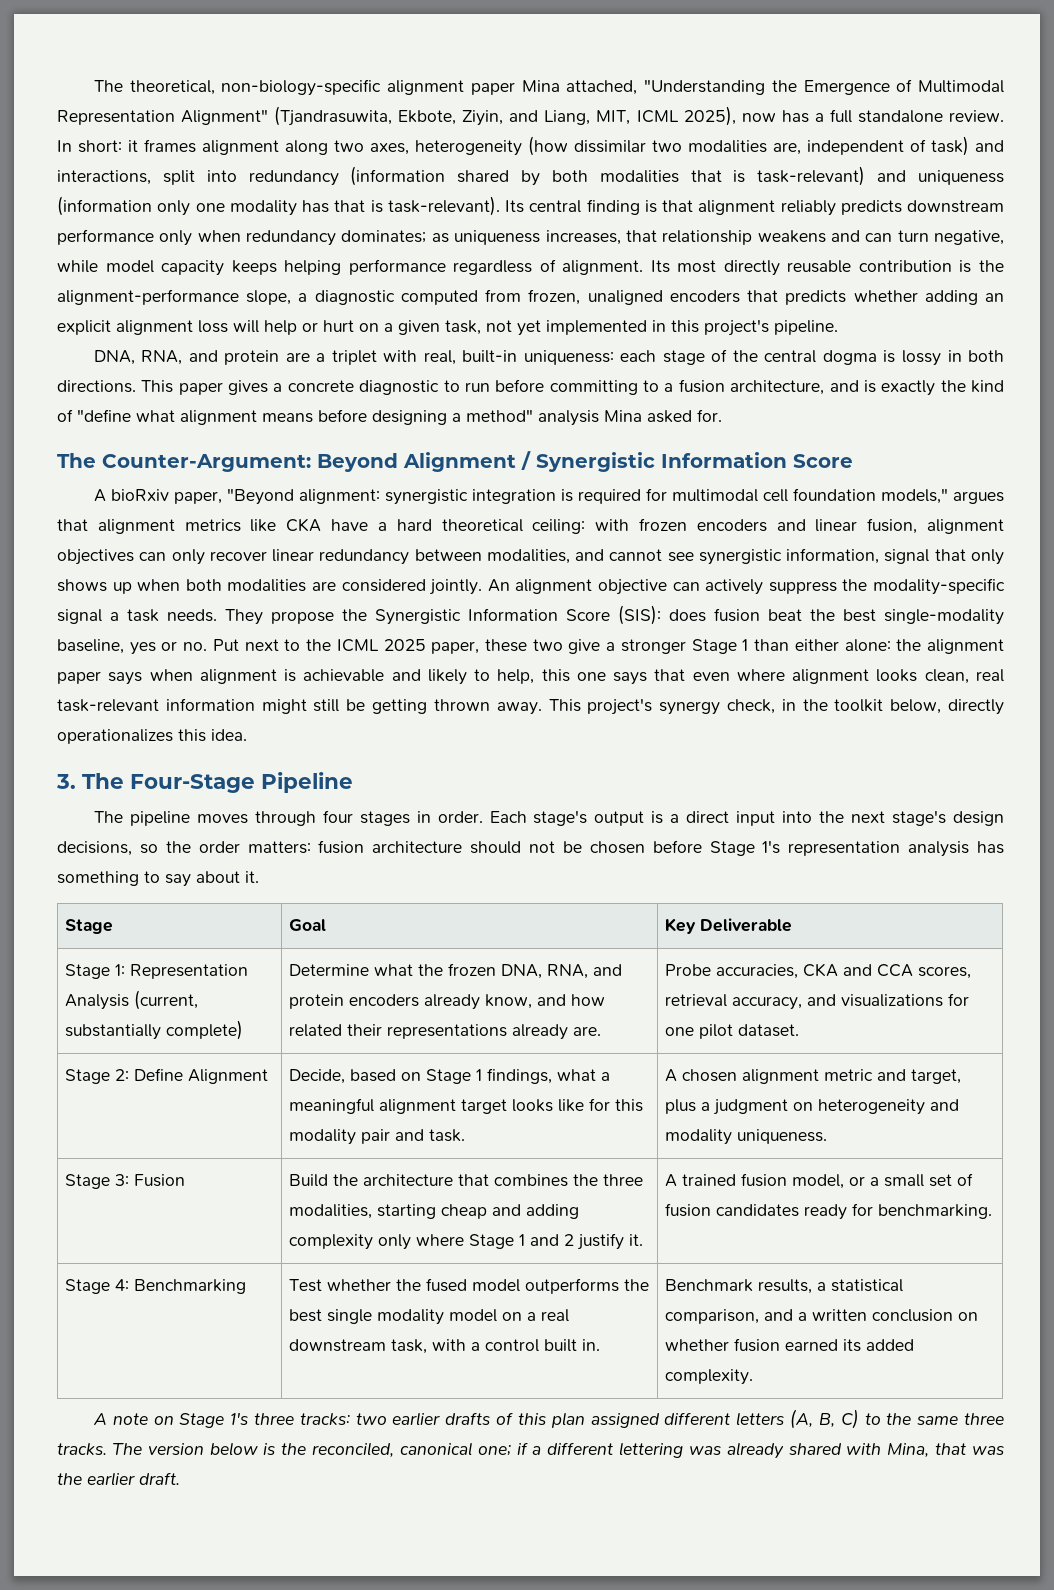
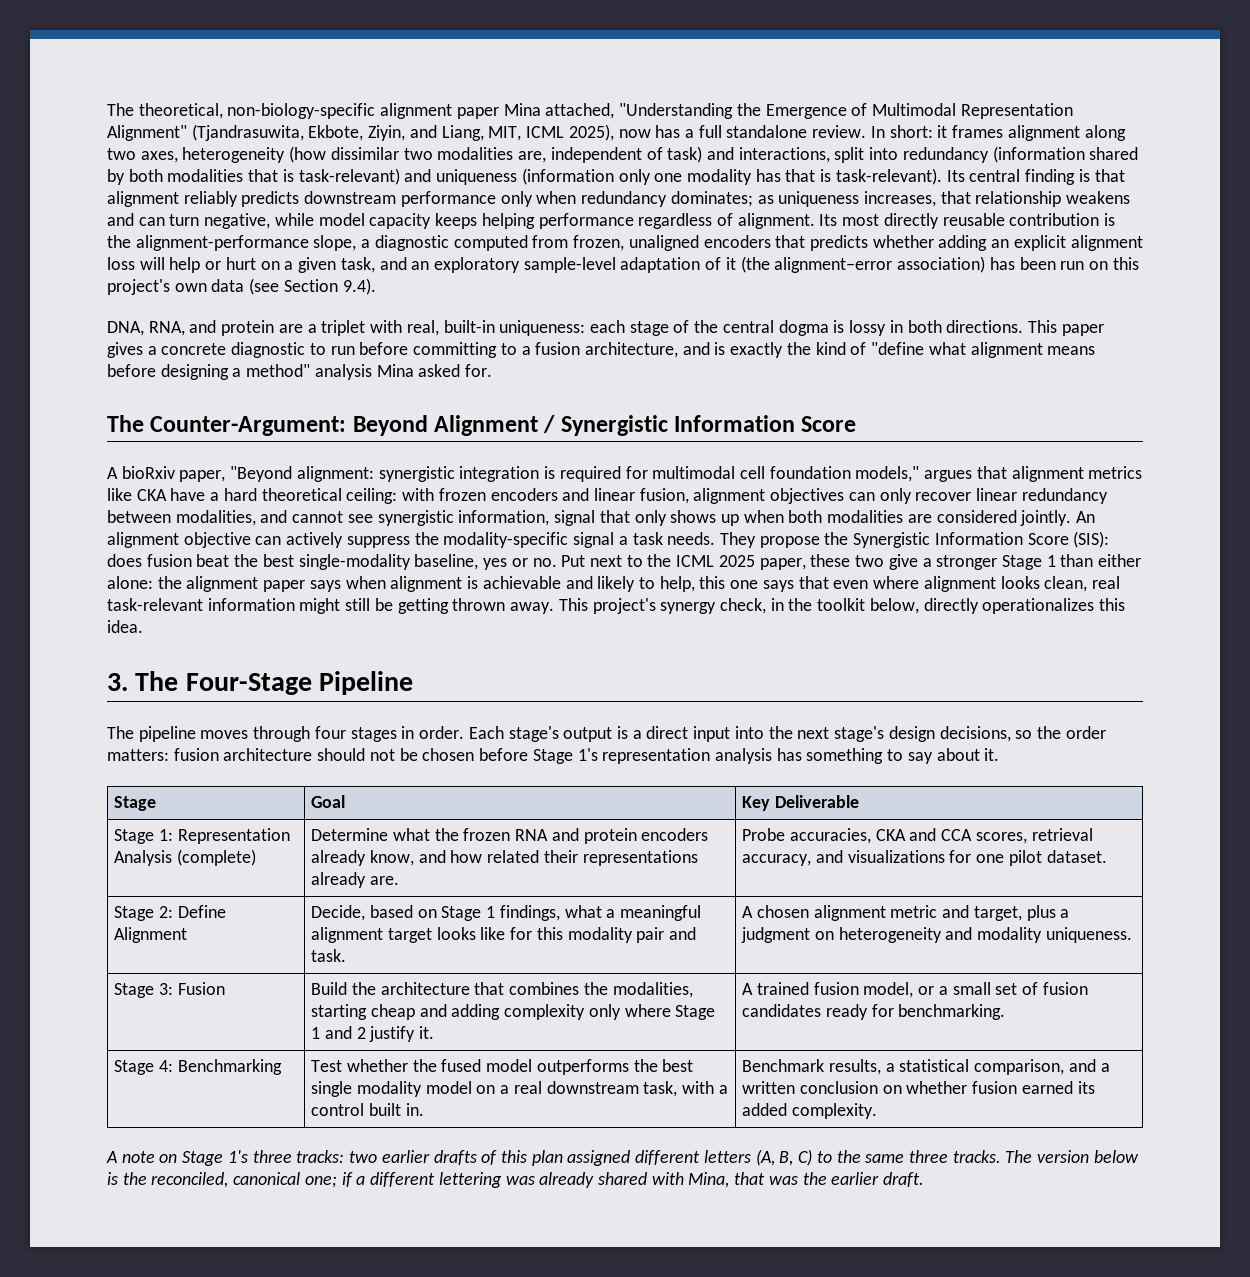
[486,319,838,336] not yet implemented in this project's pipeline. -> [379,256,1139,273] [107,278,376,295] and an exploratory sample-level adaptation of it (the alignment–error association) has been run on this project's own data (see Section 9.4).
[134,990,199,1010] [65,1020,244,1040] (current, substantially complete) -> [176,849,256,866] (complete)
[501,964,589,979] DNA, RNA, -> [515,829,549,841] RNA
[603,1174,644,1186] three -> (608, 988) none

